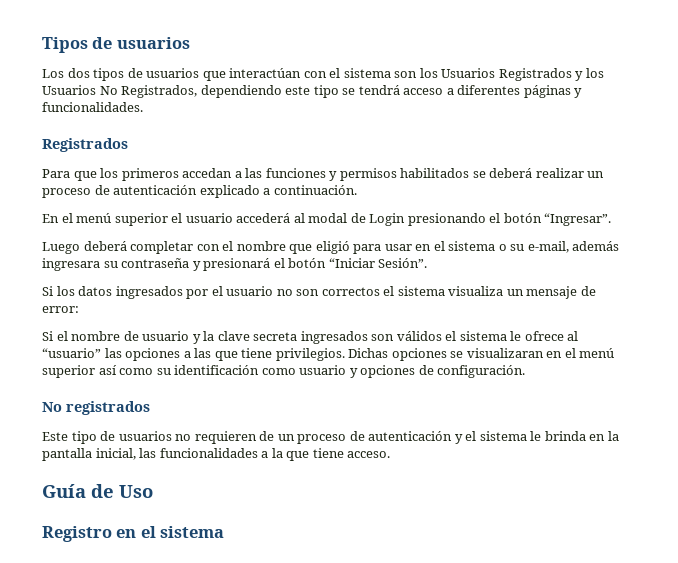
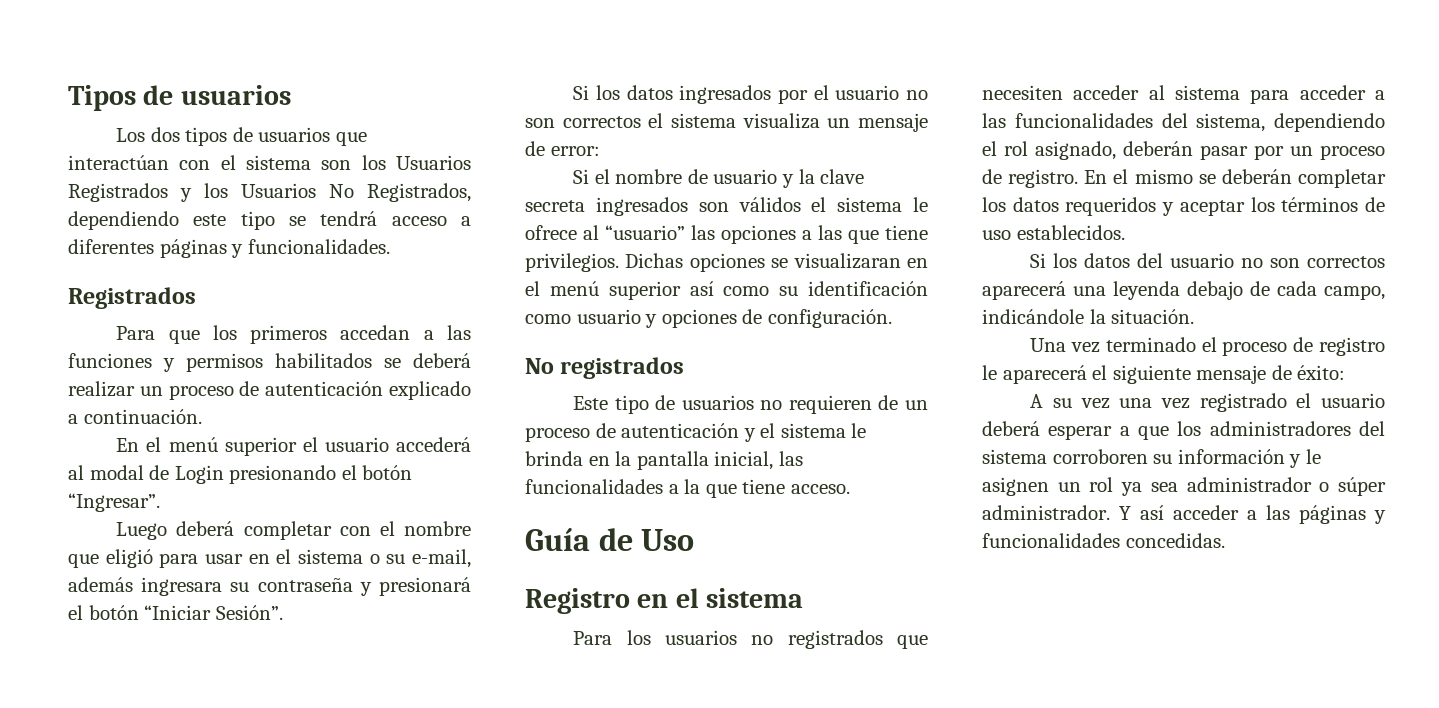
(225, 532) none -> [573,630,928,649] [982,85,1385,104] [982,113,1385,132] [982,141,1385,160] [982,169,1386,188] [982,197,1385,216] [982,225,1125,240] [1030,253,1385,268] [982,281,1385,300] [982,309,1195,324] [1030,337,1385,356] [982,365,1346,384] [1030,393,1385,412] [982,421,1385,440] [982,449,1321,468] [982,477,1386,496] [982,505,1386,524] [982,533,1225,548] // Para los usuarios no registrados que necesiten acceder al sistema para acceder a las funcionalidades del sistema, dependiendo el rol asignado, deberán pasar por un proceso de registro. En el mismo se deberán completar los datos requeridos y aceptar los términos de uso establecidos. // Si los datos del usuario no son correctos aparecerá una leyenda debajo de cada campo, indicándole la situación. // Una vez terminado el proceso de registro le aparecerá el siguiente mensaje de éxito: // A su vez una vez registrado el usuario deberá esperar a que los administradores del sistema corroboren su información y le asignen un rol ya sea administrador o súper administrador. Y así acceder a las páginas y funcionalidades concedidas.

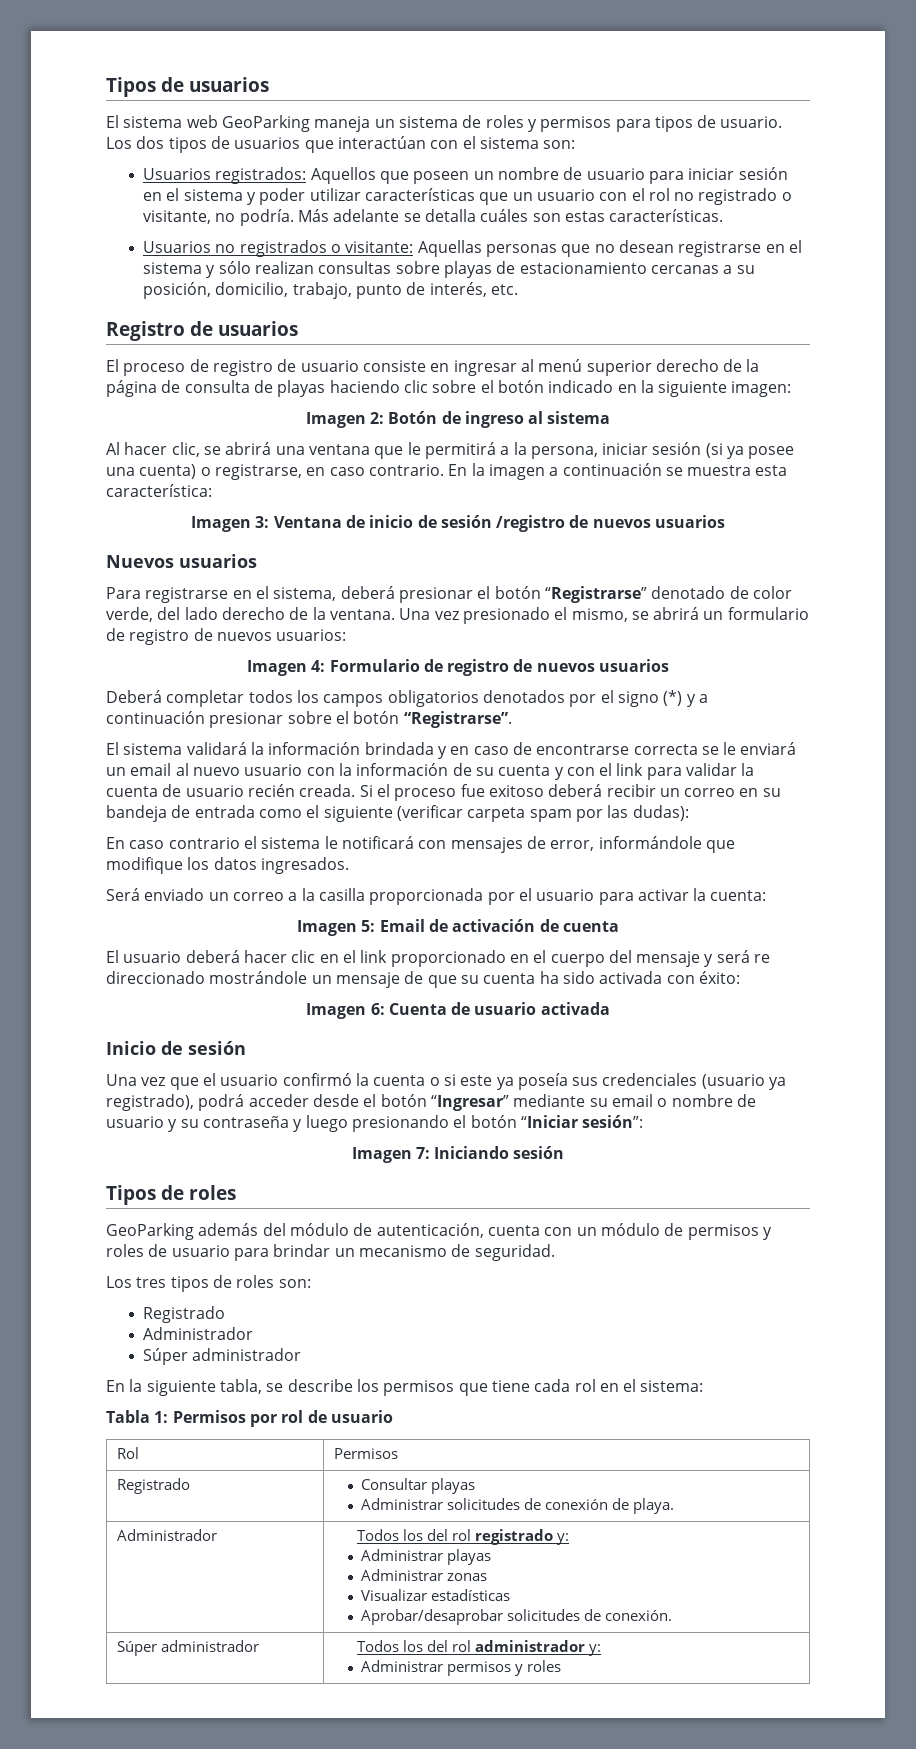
(291, 95) none -> [106,115,783,132] El sistema web GeoParking maneja un sistema de roles y permisos para tipos de usuario.
[321,155,471,170] [68,183,471,202] [68,211,471,230] [68,239,390,258] [68,287,196,309] [116,325,471,344] [68,353,471,372] [68,381,472,400] [68,409,202,424] [116,437,472,456] [68,465,413,484] [68,493,160,512] [116,521,472,540] [68,549,471,568] [68,577,471,596] [68,605,283,620] [573,85,928,104] [525,113,928,132] [525,141,600,156] [573,169,865,188] [525,197,928,216] [525,225,928,244] [525,253,928,272] [525,281,928,300] [525,309,892,328] [525,357,685,379] [573,395,928,414] [525,423,867,442] [525,451,803,470] [525,479,850,498] [525,528,695,551] [525,588,804,614] [573,630,928,649] [982,85,1385,104] [982,113,1385,132] [982,141,1385,160] [982,169,1386,188] [982,197,1385,216] [982,225,1125,240] [1030,253,1385,268] [982,281,1385,300] [982,309,1195,324] [1030,337,1385,356] [982,365,1346,384] [1030,393,1385,412] [982,421,1385,440] [982,449,1321,468] [982,477,1386,496] [982,505,1386,524] [982,533,1225,548] son los Usuarios Registrados y los Usuarios No Registrados, dependiendo este tipo se tendrá acceso a diferentes páginas y funcionalidades. // Registrados // Para que los primeros accedan a las funciones y permisos habilitados se deberá realizar un proceso de autenticación explicado a continuación. // En el menú superior el usuario accederá al modal de Login presionando el botón “Ingresar”. // Luego deberá completar con el nombre que eligió para usar en el sistema o su e-mail, además ingresara su contraseña y presionará el botón “Iniciar Sesión”. // Si los datos ingresados por el usuario no son correctos el sistema visualiza un mensaje de error: // Si el nombre de usuario y la clave secreta ingresados son válidos el sistema le ofrece al “usuario” las opciones a las que tiene privilegios. Dichas opciones se visualizaran en el menú superior así como su identificación como usuario y opciones de configuración. // No registrados // Este tipo de usuarios no requieren de un proceso de autenticación y el sistema le brinda en la pantalla inicial, las funcionalidades a la que tiene acceso. // Guía de Uso // Registro en el sistema // Para los usuarios no registrados que necesiten acceder al sistema para acceder a las funcionalidades del sistema, dependiendo el rol asignado, deberán pasar por un proceso de registro. En el mismo se deberán completar los datos requeridos y aceptar los términos de uso establecidos. // Si los datos del usuario no son correctos aparecerá una leyenda debajo de cada campo, indicándole la situación. // Una vez terminado el proceso de registro le aparecerá el siguiente mensaje de éxito: // A su vez una vez registrado el usuario deberá esperar a que los administradores del sistema corroboren su información y le asignen un rol ya sea administrador o súper administrador. Y así acceder a las páginas y funcionalidades concedidas. -> [543,140,576,149] [143,167,788,184] [143,188,792,205] [143,209,724,226] [143,240,802,257] [143,261,755,278] [143,282,518,299] [106,321,298,341] [106,359,760,376] [106,380,792,397] [305,411,611,428] [106,442,795,459] [106,463,788,480] [106,484,212,497] [190,515,726,532] [106,554,257,568] [106,586,792,603] [106,607,809,624] [106,628,347,645] [246,659,670,676] [106,690,708,707] [106,711,512,728] [106,742,797,759] [106,763,755,780] [106,784,781,801] [106,805,689,822] [106,836,735,853] [106,857,349,874] [106,888,767,905] [297,919,619,936] [106,950,771,967] [106,971,740,988] [306,1002,610,1019] [106,1041,246,1055] [106,1073,787,1090] [106,1094,756,1111] [106,1115,644,1132] [351,1146,565,1163] [106,1185,236,1205] [106,1223,772,1240] [106,1244,555,1261] [106,1275,311,1292] [143,1306,226,1323] [143,1327,254,1340] [143,1348,302,1365] [106,1379,704,1396] [106,1410,393,1427] [116,1447,139,1459] [333,1448,398,1459] [116,1478,190,1494] [361,1478,476,1494] [361,1498,675,1514] [116,1529,217,1541] [356,1529,569,1545] [361,1549,492,1565] [361,1569,488,1581] [361,1589,511,1601] [361,1609,673,1625] [116,1640,259,1656] [356,1640,601,1656] [361,1660,562,1676] son: // Usuarios registrados: Aquellos que poseen un nombre de usuario para iniciar sesión en el sistema y poder utilizar características que un usuario con el rol no registrado o visitante, no podría. Más adelante se detalla cuáles son estas características. // Usuarios no registrados o visitante: Aquellas personas que no desean registrarse en el sistema y sólo realizan consultas sobre playas de estacionamiento cercanas a su posición, domicilio, trabajo, punto de interés, etc. // Registro de usuarios // El proceso de registro de usuario consiste en ingresar al menú superior derecho de la página de consulta de playas haciendo clic sobre el botón indicado en la siguiente imagen: // Imagen 2: Botón de ingreso al sistema // Al hacer clic, se abrirá una ventana que le permitirá a la persona, iniciar sesión (si ya posee una cuenta) o registrarse, en caso contrario. En la imagen a continuación se muestra esta característica: // Imagen 3: Ventana de inicio de sesión /registro de nuevos usuarios // Nuevos usuarios // Para registrarse en el sistema, deberá presionar el botón “Registrarse” denotado de color verde, del lado derecho de la ventana. Una vez presionado el mismo, se abrirá un formulario de registro de nuevos usuarios: // Imagen 4: Formulario de registro de nuevos usuarios // Deberá completar todos los campos obligatorios denotados por el signo (*) y a continuación presionar sobre el botón “Registrarse”. // El sistema validará la información brindada y en caso de encontrarse correcta se le enviará un email al nuevo usuario con la información de su cuenta y con el link para validar la cuenta de usuario recién creada. Si el proceso fue exitoso deberá recibir un correo en su bandeja de entrada como el siguiente (verificar carpeta spam por las dudas): // En caso contrario el sistema le notificará con mensajes de error, informándole que modifique los datos ingresados. // Será enviado un correo a la casilla proporcionada por el usuario para activar la cuenta: // Imagen 5: Email de activación de cuenta // El usuario deberá hacer clic en el link proporcionado en el cuerpo del mensaje y será re direccionado mostrándole un mensaje de que su cuenta ha sido activada con éxito: // Imagen 6: Cuenta de usuario activada // Inicio de sesión // Una vez que el usuario confirmó la cuenta o si este ya poseía sus credenciales (usuario ya registrado), podrá acceder desde el botón “Ingresar” mediante su email o nombre de usuario y su contraseña y luego presionando el botón “Iniciar sesión”: // Imagen 7: Iniciando sesión // Tipos de roles // GeoParking además del módulo de autenticación, cuenta con un módulo de permisos y roles de usuario para brindar un mecanismo de seguridad. // Los tres tipos de roles son: // Registrado // Administrador // Súper administrador // En la siguiente tabla, se describe los permisos que tiene cada rol en el sistema: // Tabla 1: Permisos por rol de usuario // Rol | Permisos // Registrado | Consultar playas // Administrar solicitudes de conexión de playa. // Administrador | Todos los del rol registrado y: // Administrar playas // Administrar zonas // Visualizar estadísticas // Aprobar/desaprobar solicitudes de conexión. // Súper administrador | Todos los del rol administrador y: // Administrar permisos y roles

